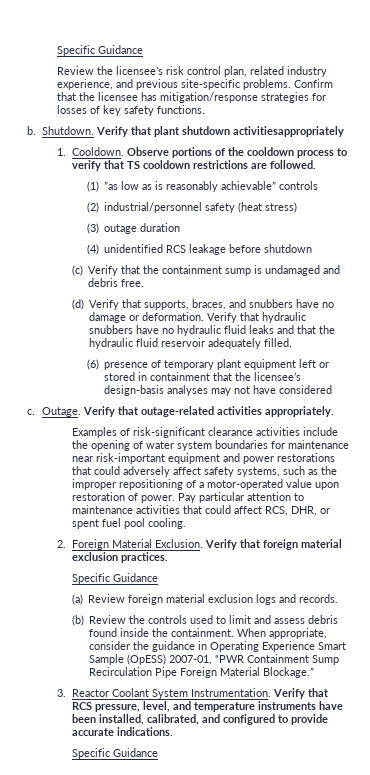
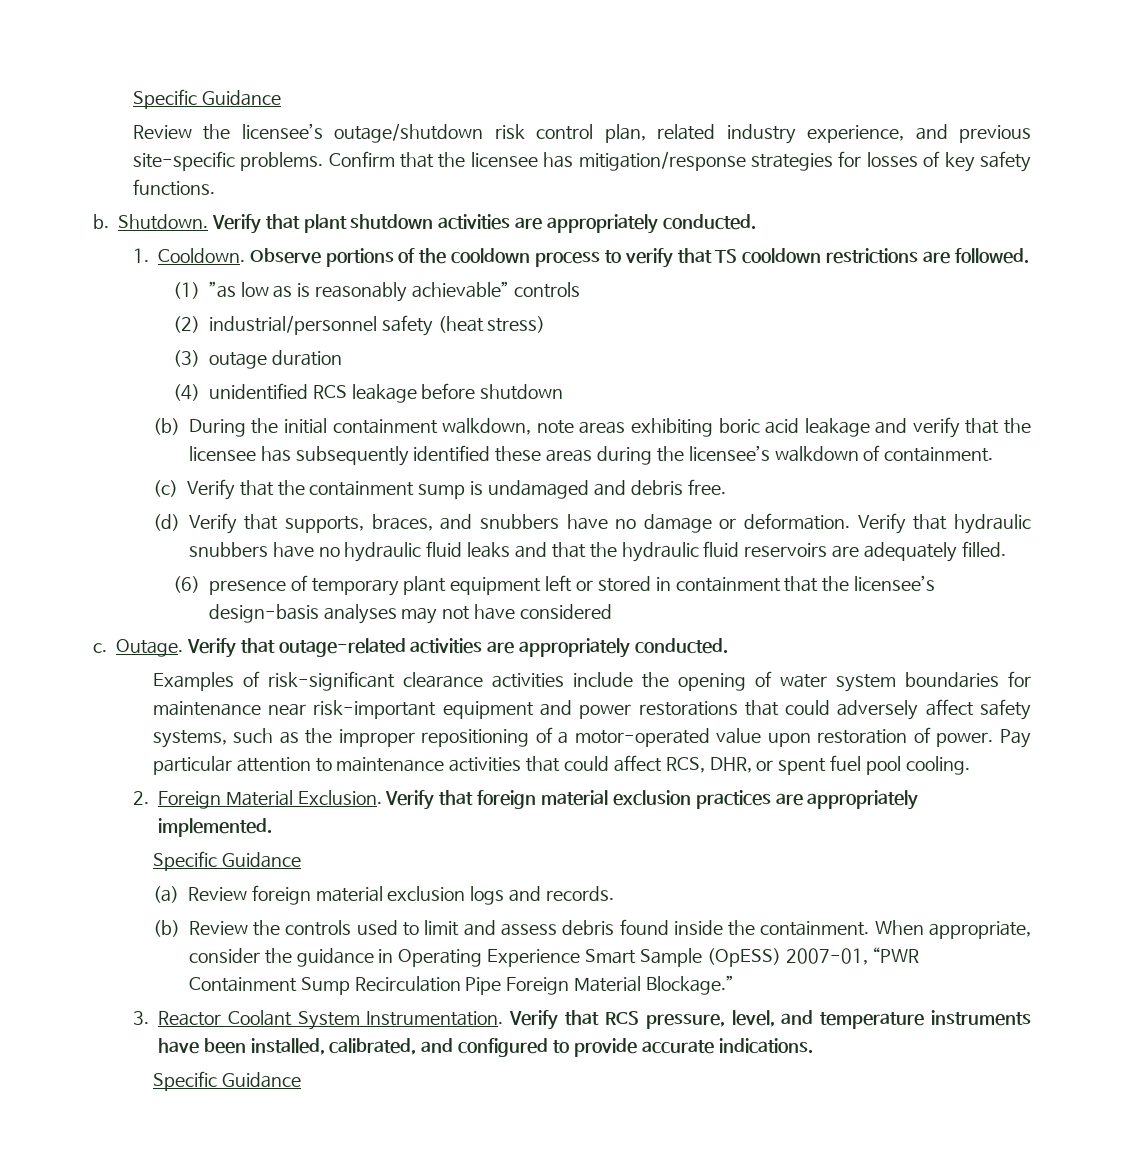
(163, 70) none -> [334,123,484,143] outage/shutdown
[232,126,344,137] activitiesappropriately -> [438,214,756,234] activities are appropriately conducted.
(313, 248) none -> [152,417,1031,438] [188,445,994,466] // (b) During the initial containment walkdown, note areas exhibiting boric acid leakage and verify that the licensee has subsequently identified these areas during the licensee’s walkdown of containment.
[161,338,206,347] reservoir -> [744,543,860,558] reservoirs are
[264,406,334,417] appropriately. -> [487,638,729,658] are appropriately conducted.
[120,552,168,563] practices. -> [695,790,919,810] [157,818,272,837] practices are appropriately implemented.

